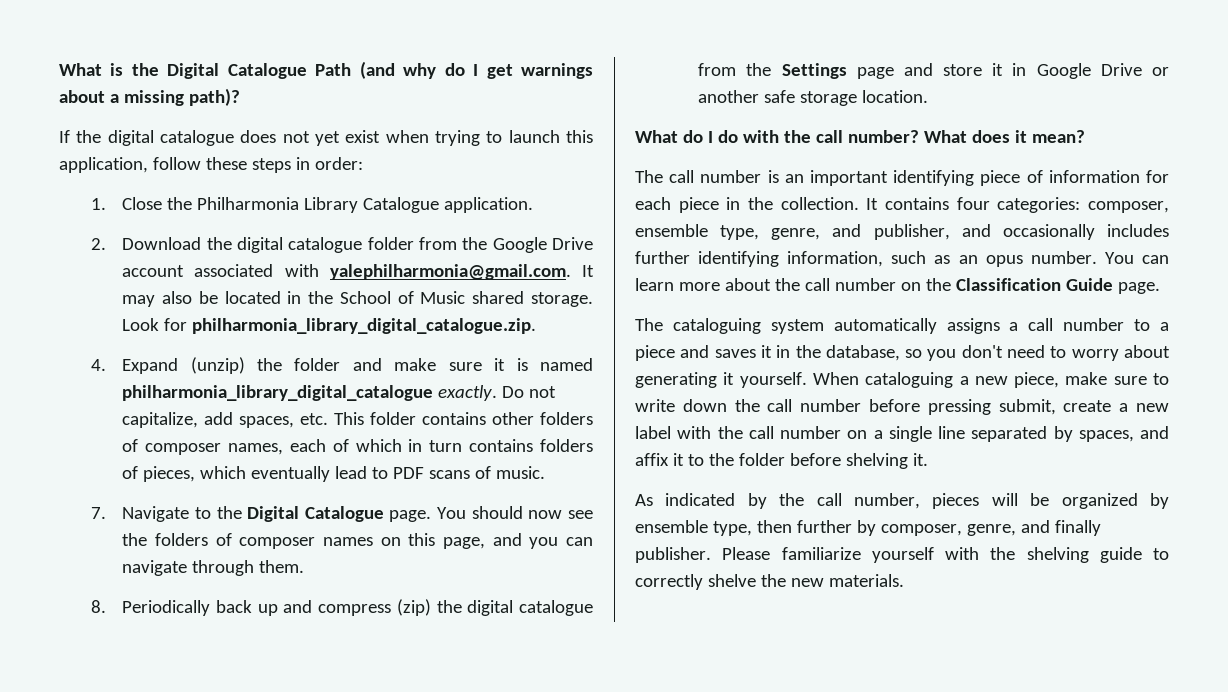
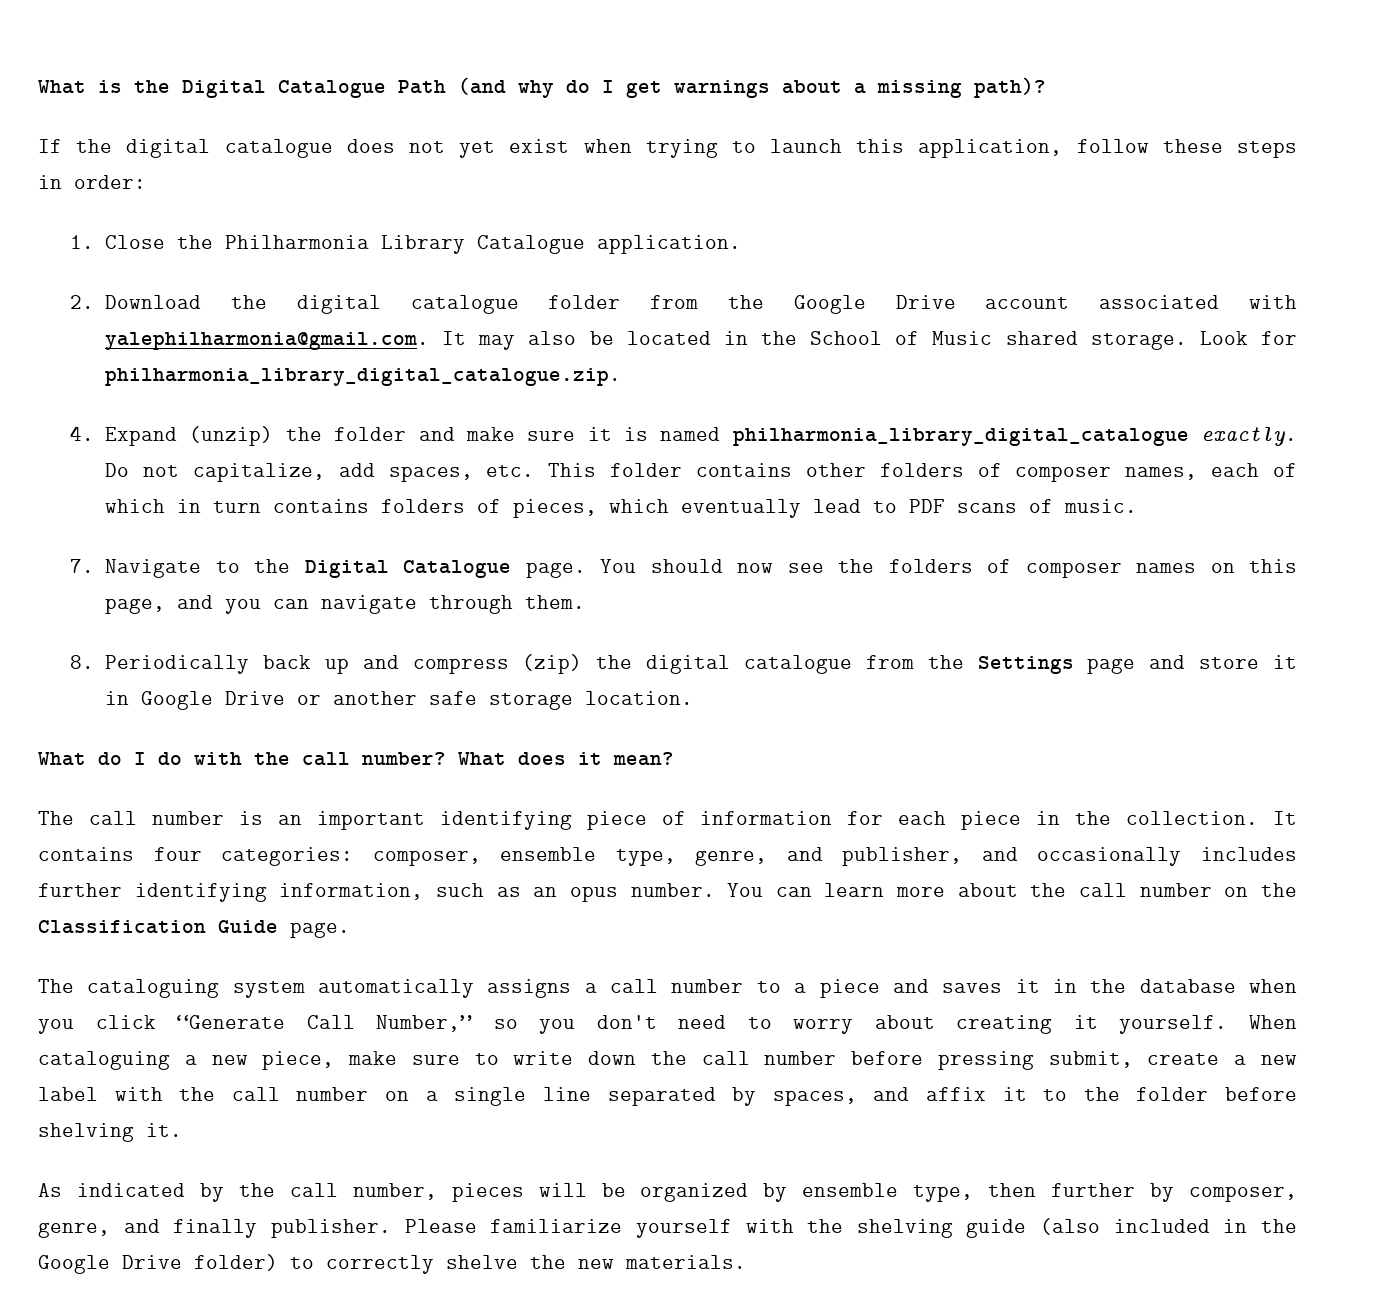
[825,345,900,361] database, -> [1139,979,1297,993] [38,1015,473,1034] database when you click “Generate Call Number,”
[635,372,717,388] generating -> [956,1015,1053,1034] creating
(1142, 555) none -> [1040,1218,1297,1235] [38,1254,278,1274] (also included in the Google Drive folder)

